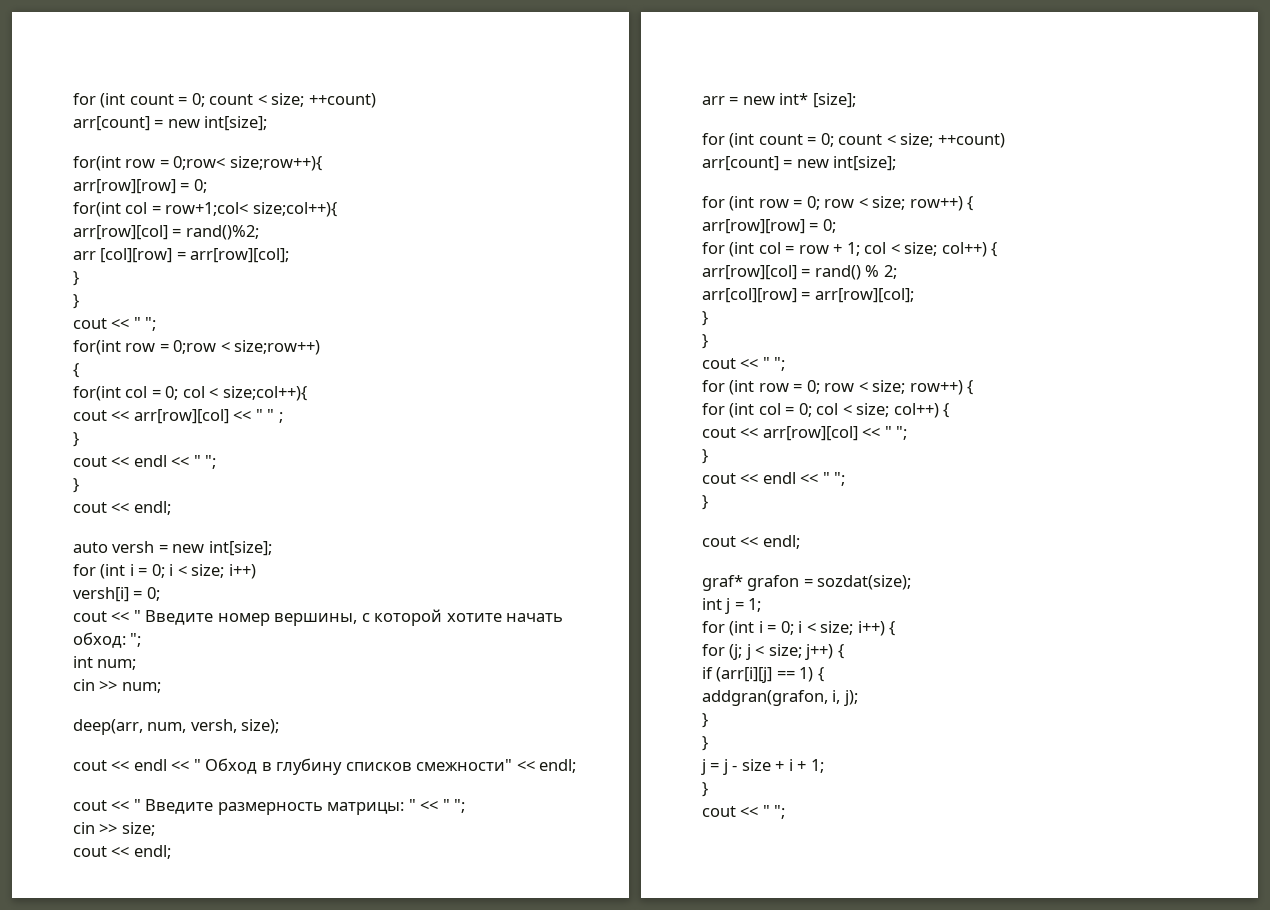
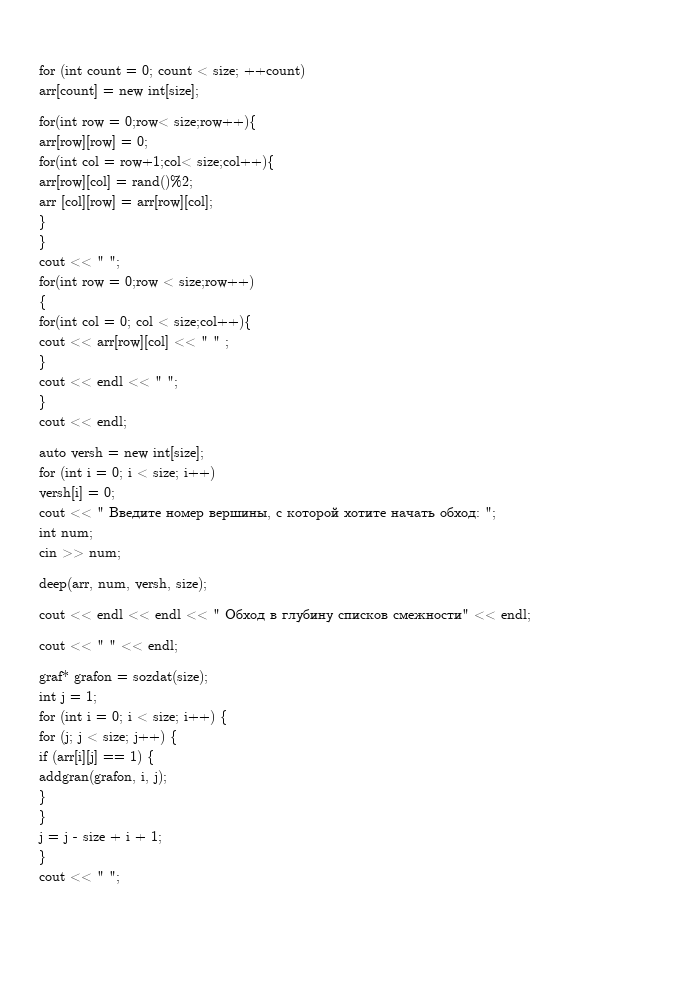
(190, 765) none -> [155,609,208,620] endl <<
[145,799,466,815] [73,822,155,836] [73,845,171,859] [702,93,856,108] [702,133,1005,148] [702,156,897,171] [702,196,974,211] [702,219,836,234] [702,242,998,257] [702,265,897,280] [702,288,914,303] [702,311,708,326] [702,334,708,349] [702,357,786,371] [702,380,974,395] [702,403,950,418] [702,426,908,441] [702,449,708,464] [702,472,846,486] [702,495,708,510] [702,536,736,547] Введите размерность матрицы: " << " "; // cin >> size; // cout << endl; // arr = new int* [size]; // for (int count = 0; count < size; ++count) // arr[count] = new int[size]; // for (int row = 0; row < size; row++) { // arr[row][row] = 0; // for (int col = row + 1; col < size; col++) { // arr[row][col] = rand() % 2; // arr[col][row] = arr[row][col]; // } // } // cout << " "; // for (int row = 0; row < size; row++) { // for (int col = 0; col < size; col++) { // cout << arr[row][col] << " "; // } // cout << endl << " "; // } // cout -> [109,640,116,650] "

